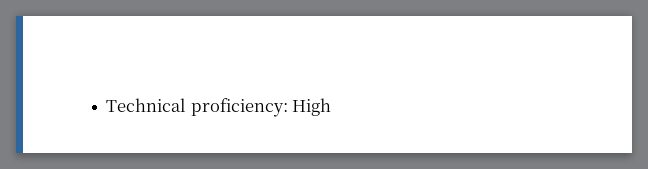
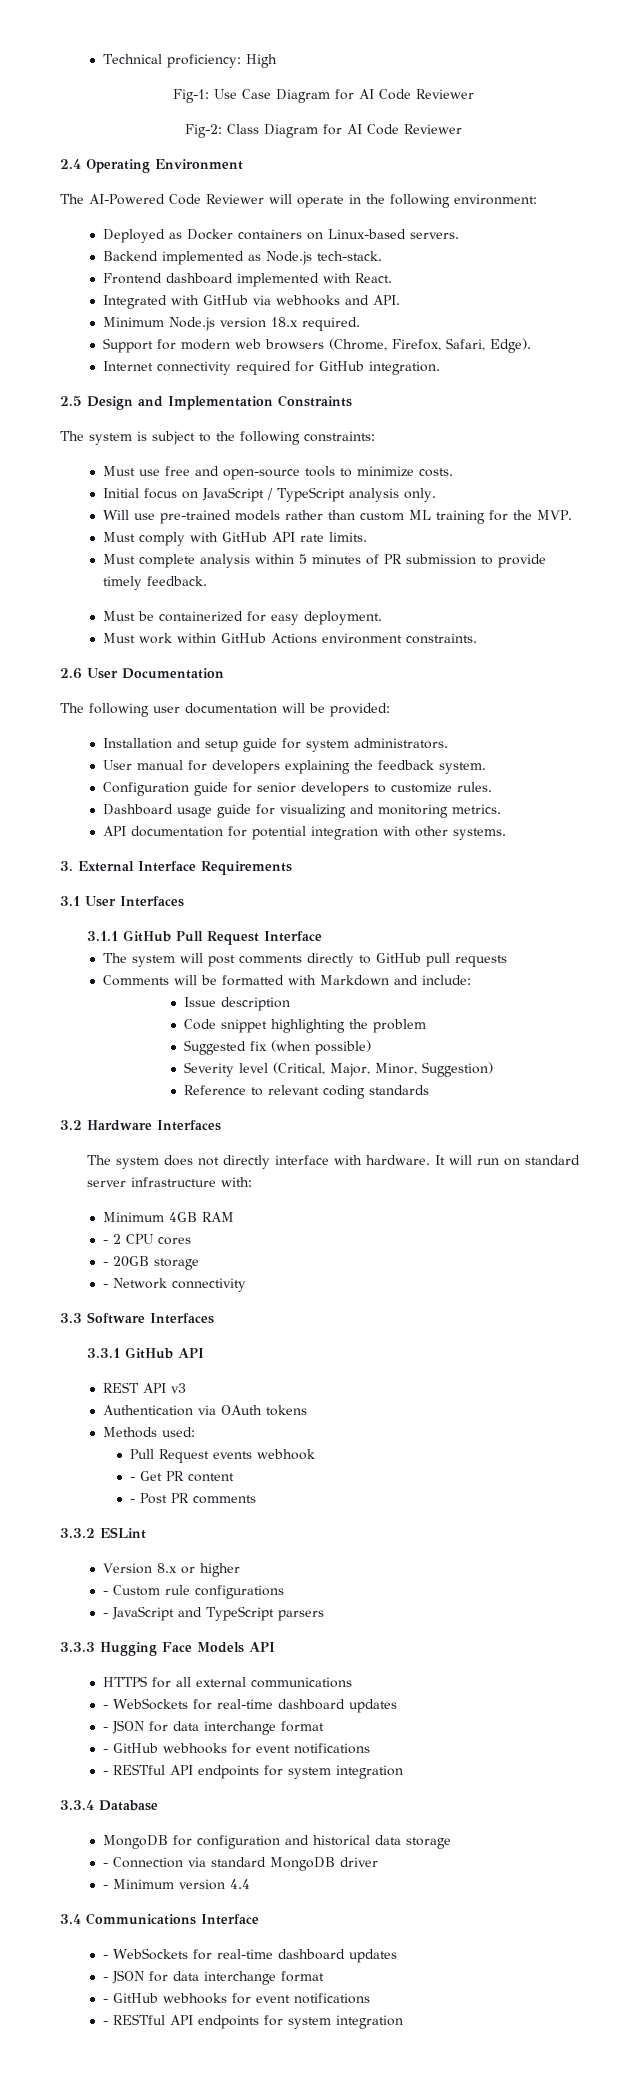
(332, 107) none -> [173,89,474,103] [185,124,462,138] [60,159,243,173] [60,194,537,208] [102,229,459,243] [102,251,382,265] [102,273,392,287] [102,295,400,309] [102,317,360,331] [102,338,531,353] [102,361,440,375] [60,395,352,410] [60,431,375,445] [102,466,453,480] [102,487,436,502] [102,510,572,524] [102,532,367,546] [102,554,546,568] [102,576,207,590] [102,611,382,625] [102,633,477,644] [60,668,224,679] [60,703,390,717] [102,738,448,752] [102,760,486,774] [102,782,492,796] [102,804,501,818] [102,826,506,840] [60,861,292,875] [60,896,184,907] [87,930,323,945] [102,953,507,967] [102,975,471,986] [184,997,291,1011] [184,1019,427,1033] [184,1040,372,1055] [184,1062,494,1077] [184,1085,430,1099] [60,1120,221,1131] [87,1155,581,1169] [87,1177,253,1187] [102,1212,234,1222] [102,1234,191,1245] [102,1256,199,1270] [102,1278,246,1292] [60,1312,214,1324] [87,1347,205,1359] [102,1382,186,1393] [102,1405,307,1416] [102,1427,195,1438] [129,1449,315,1463] [129,1471,234,1482] [129,1493,256,1504] [60,1527,146,1539] [102,1563,240,1577] [102,1585,284,1599] [102,1606,324,1621] [60,1642,275,1656] [102,1676,352,1688] [102,1698,397,1713] [102,1720,324,1735] [102,1743,370,1754] [102,1764,403,1779] [60,1800,158,1811] [102,1835,451,1849] [102,1857,378,1871] [102,1879,250,1890] [60,1913,259,1925] [102,1948,397,1963] [102,1970,324,1985] [102,1993,370,2004] [102,2014,403,2029] // Fig-1: Use Case Diagram for AI Code Reviewer // Fig-2: Class Diagram for AI Code Reviewer // 2.4 Operating Environment // The AI-Powered Code Reviewer will operate in the following environment: // Deployed as Docker containers on Linux-based servers. // Backend implemented as Node.js tech-stack. // Frontend dashboard implemented with React. // Integrated with GitHub via webhooks and API. // Minimum Node.js version 18.x required. // Support for modern web browsers (Chrome, Firefox, Safari, Edge). // Internet connectivity required for GitHub integration. // 2.5 Design and Implementation Constraints // The system is subject to the following constraints: // Must use free and open-source tools to minimize costs. // Initial focus on JavaScript / TypeScript analysis only. // Will use pre-trained models rather than custom ML training for the MVP. // Must comply with GitHub API rate limits. // Must complete analysis within 5 minutes of PR submission to provide timely feedback. // Must be containerized for easy deployment. // Must work within GitHub Actions environment constraints. // 2.6 User Documentation // The following user documentation will be provided: // Installation and setup guide for system administrators. // User manual for developers explaining the feedback system. // Configuration guide for senior developers to customize rules. // Dashboard usage guide for visualizing and monitoring metrics. // API documentation for potential integration with other systems. // 3. External Interface Requirements // 3.1 User Interfaces // 3.1.1 GitHub Pull Request Interface // The system will post comments directly to GitHub pull requests // Comments will be formatted with Markdown and include: // Issue description // Code snippet highlighting the problem // Suggested fix (when possible) // Severity level (Critical, Major, Minor, Suggestion) // Reference to relevant coding standards // 3.2 Hardware Interfaces // The system does not directly interface with hardware. It will run on standard server infrastructure with: // Minimum 4GB RAM // - 2 CPU cores // - 20GB storage // - Network connectivity // 3.3 Software Interfaces // 3.3.1 GitHub API // REST API v3 // Authentication via OAuth tokens // Methods used: // Pull Request events webhook // - Get PR content // - Post PR comments // 3.3.2 ESLint // Version 8.x or higher // - Custom rule configurations // - JavaScript and TypeScript parsers // 3.3.3 Hugging Face Models API // HTTPS for all external communications // - WebSockets for real-time dashboard updates // - JSON for data interchange format // - GitHub webhooks for event notifications // - RESTful API endpoints for system integration // 3.3.4 Database // MongoDB for configuration and historical data storage // - Connection via standard MongoDB driver // - Minimum version 4.4 // 3.4 Communications Interface // - WebSockets for real-time dashboard updates // - JSON for data interchange format // - GitHub webhooks for event notifications // - RESTful API endpoints for system integration

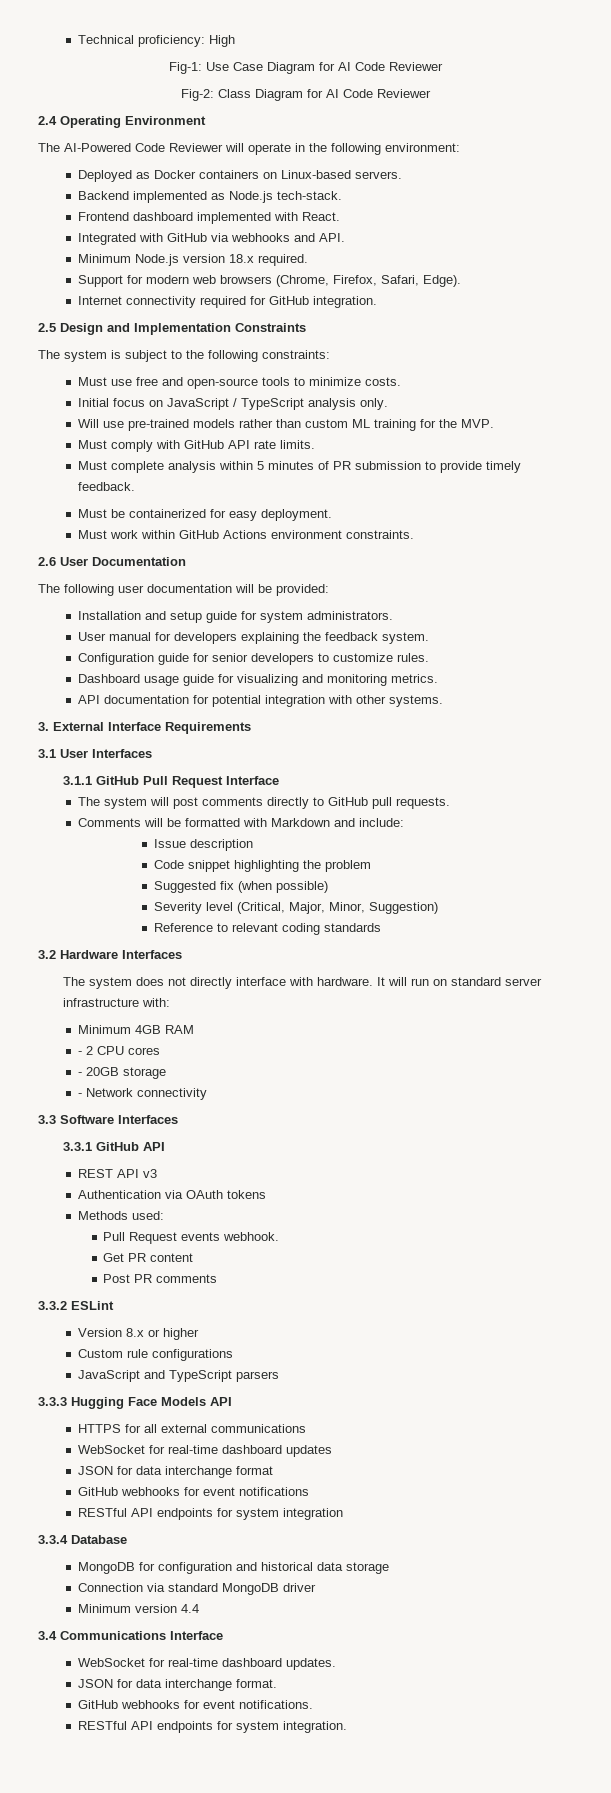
[454,955,507,967] requests -> [395,797,450,809] requests.
[256,1449,315,1460] [129,1477,135,1481] webhook // - -> [223,1232,280,1241] webhook. //
[129,1499,135,1503] - -> (194, 1257) none
[102,1591,108,1595] - -> (199, 1334) none
[102,1613,108,1617] - -> (233, 1355) none
[102,1698,397,1713] [102,1720,324,1735] [102,1743,370,1754] [102,1771,108,1775] - WebSockets for real-time dashboard updates // - JSON for data interchange format // - GitHub webhooks for event notifications // - -> [77,1445,332,1457] [77,1466,273,1478] [77,1487,309,1496] WebSocket for real-time dashboard updates // JSON for data interchange format // GitHub webhooks for event notifications //
[102,1863,108,1867] - -> (389, 1568) none
[102,1885,108,1889] - -> (316, 1587) none
[102,1948,397,1963] [102,1970,324,1985] [102,1993,370,2004] [102,2014,403,2029] - WebSockets for real-time dashboard updates // - JSON for data interchange format // - GitHub webhooks for event notifications // - RESTful API endpoints for system integration -> [77,1658,336,1670] [77,1679,277,1691] [77,1700,313,1709] [77,1721,347,1733] WebSocket for real-time dashboard updates. // JSON for data interchange format. // GitHub webhooks for event notifications. // RESTful API endpoints for system integration.

